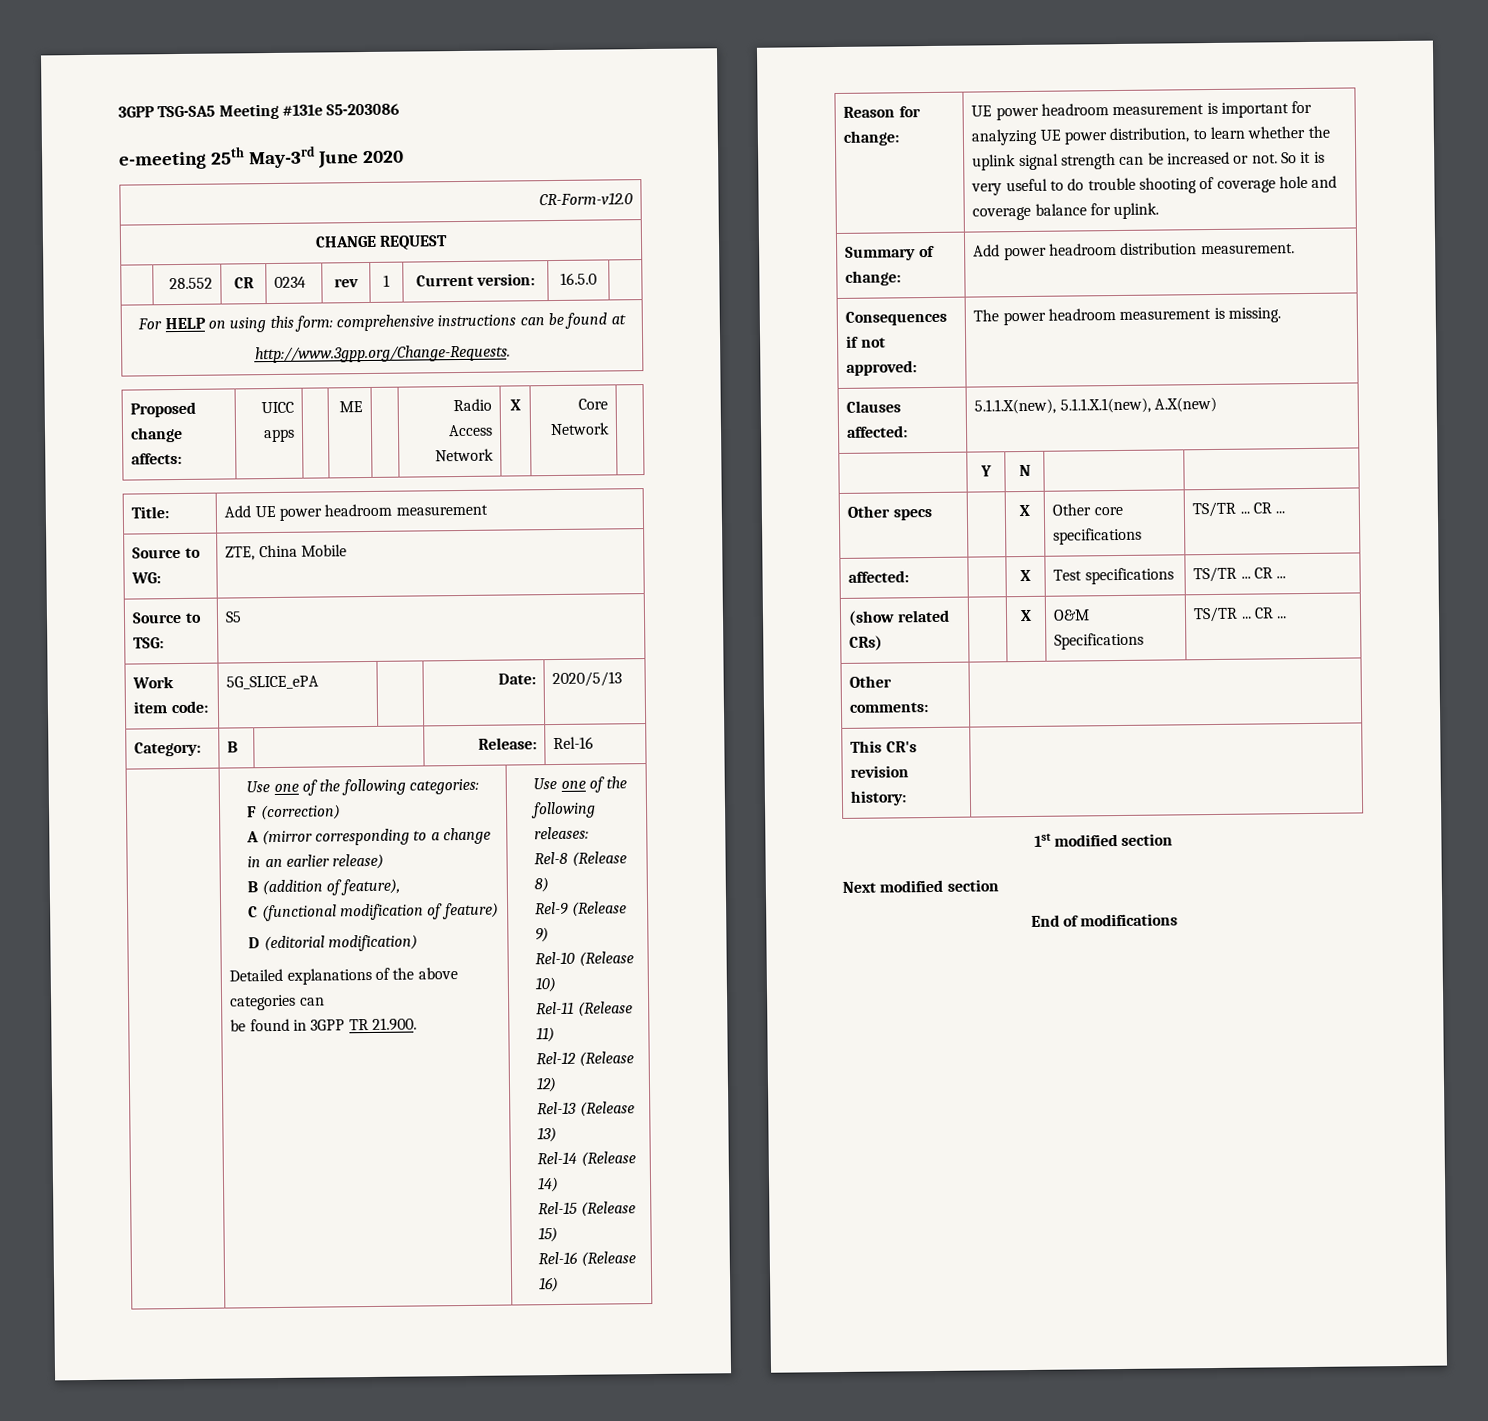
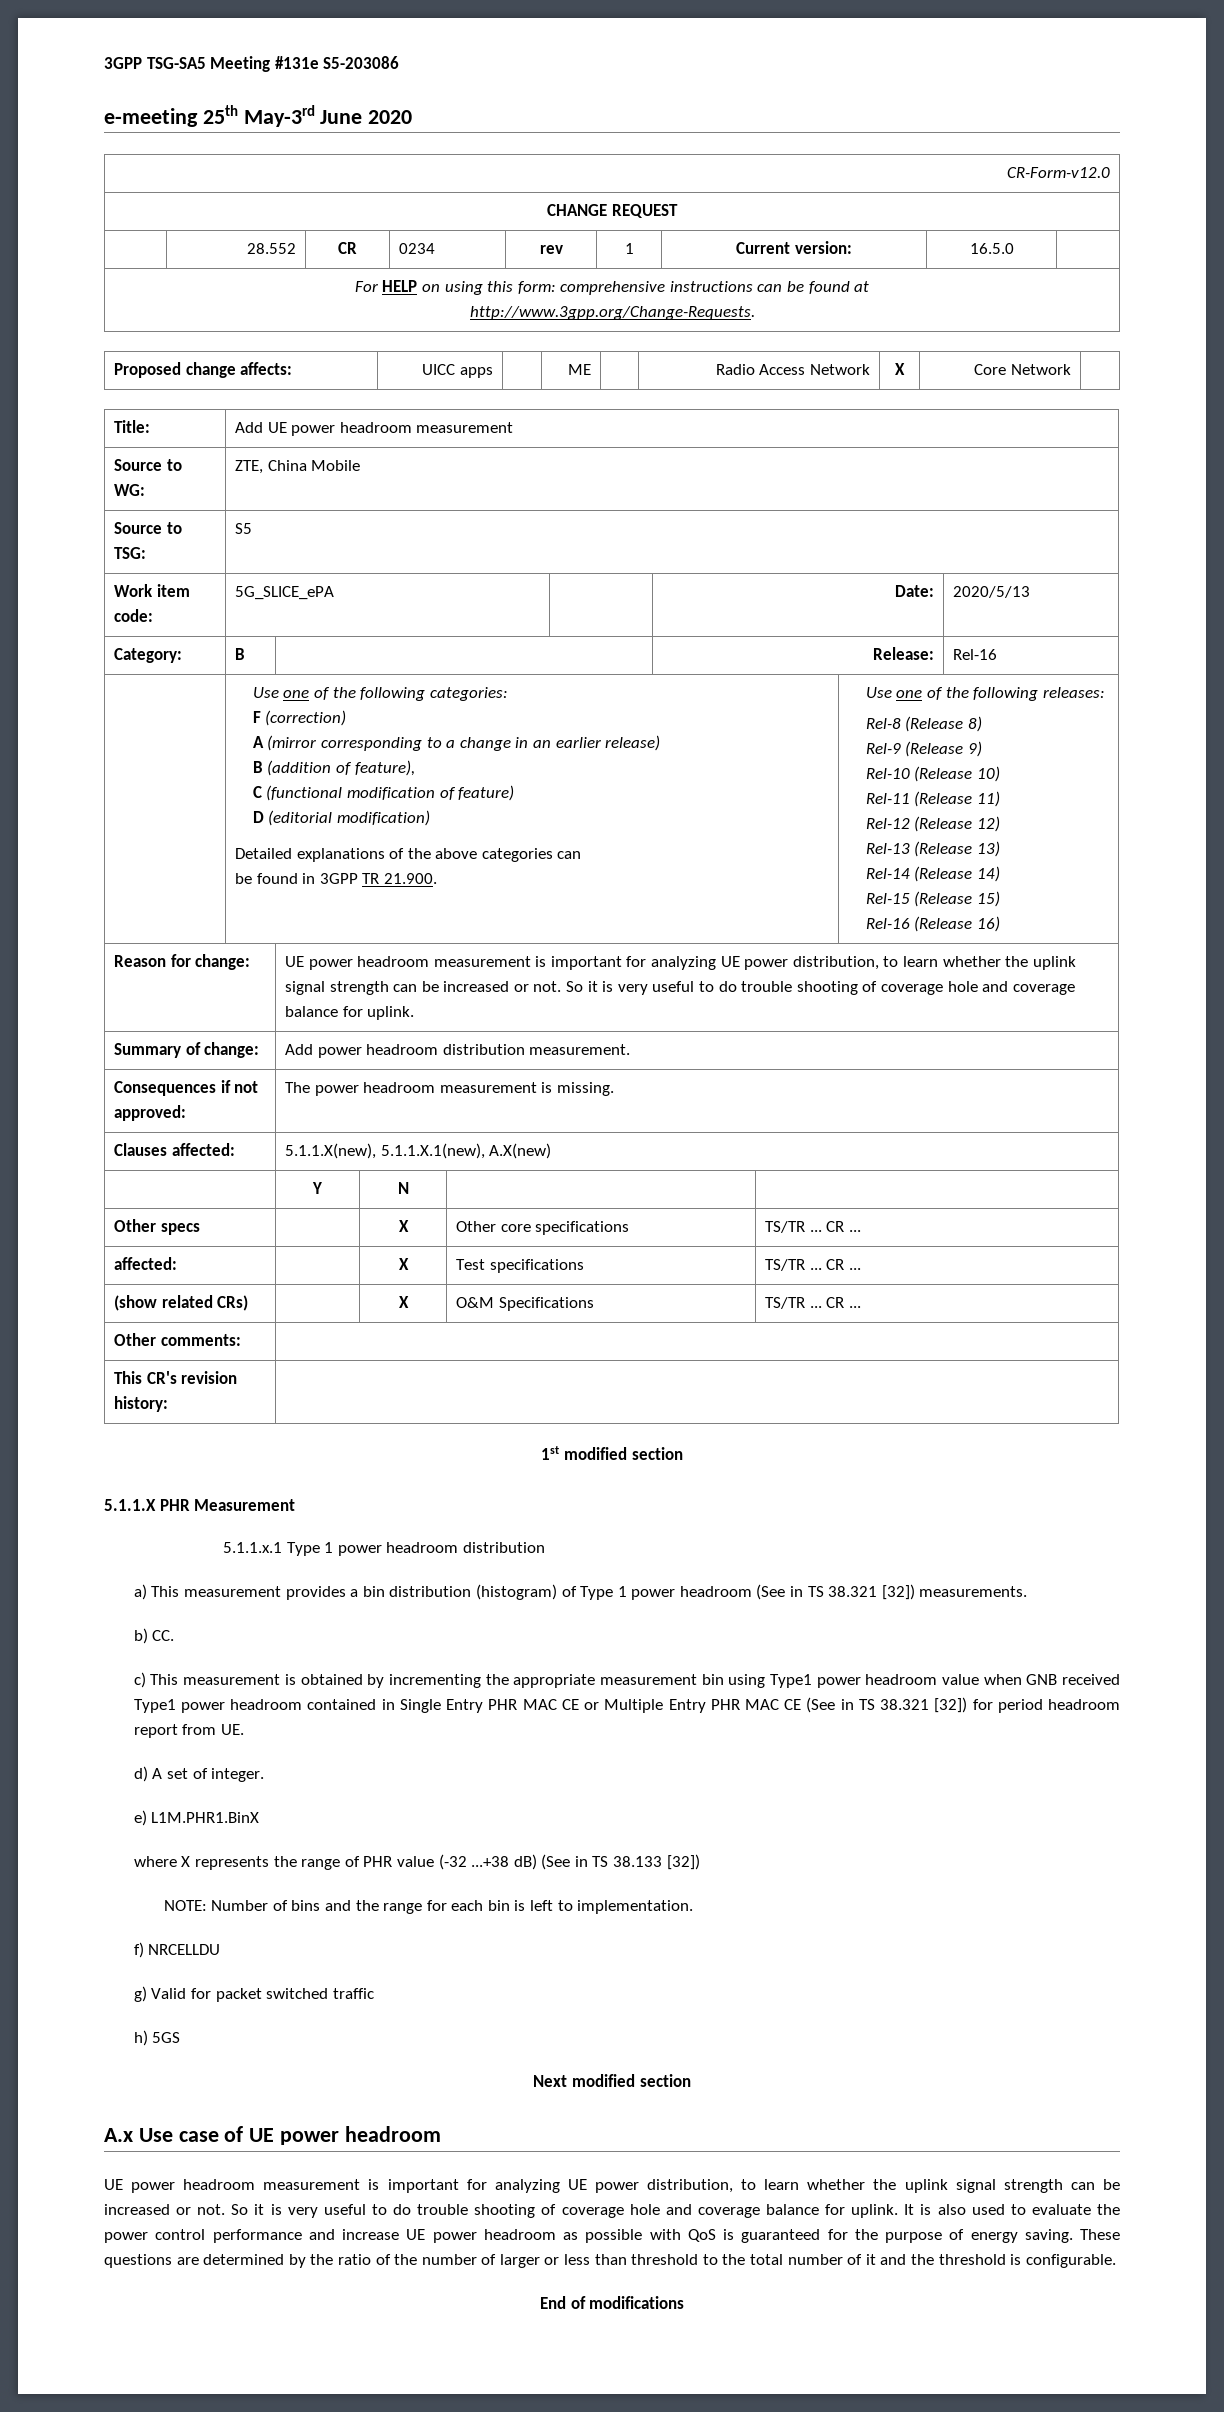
[842,879,999,893] Next modified section -> [104,1499,296,1511] [223,1542,546,1556] [133,1584,1028,1600] [133,1628,175,1644] [133,1672,1120,1688] [133,1697,1120,1713] [133,1724,244,1738] [133,1766,265,1782] [133,1810,260,1826] [133,1854,700,1870] [163,1900,694,1914] [133,1942,221,1958] [133,1986,374,2002] [133,2030,181,2046] [533,2074,691,2087] [104,2126,441,2145] [104,2179,1120,2193] [104,2204,1121,2218] [104,2229,1120,2243] [104,2254,1116,2268] 5.1.1.X PHR Measurement // 5.1.1.x.1 Type 1 power headroom distribution // a) This measurement provides a bin distribution (histogram) of Type 1 power headroom (See in TS 38.321 [32]) measurements. // b) CC. // c) This measurement is obtained by incrementing the appropriate measurement bin using Type1 power headroom value when GNB received Type1 power headroom contained in Single Entry PHR MAC CE or Multiple Entry PHR MAC CE (See in TS 38.321 [32]) for period headroom report from UE. // d) A set of integer. // e) L1M.PHR1.BinX // where X represents the range of PHR value (-32 ...+38 dB) (See in TS 38.133 [32]) // NOTE: Number of bins and the range for each bin is left to implementation. // f) NRCELLDU // g) Valid for packet switched traffic // h) 5GS // Next modified section // A.x Use case of UE power headroom // UE power headroom measurement is important for analyzing UE power distribution, to learn whether the uplink signal strength can be increased or not. So it is very useful to do trouble shooting of coverage hole and coverage balance for uplink. It is also used to evaluate the power control performance and increase UE power headroom as possible with QoS is guaranteed for the purpose of energy saving. These questions are determined by the ratio of the number of larger or less than threshold to the total number of it and the threshold is configurable.

